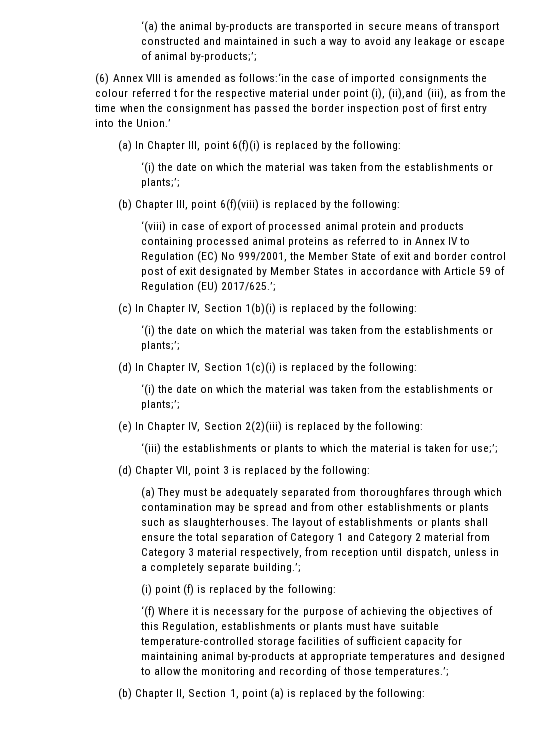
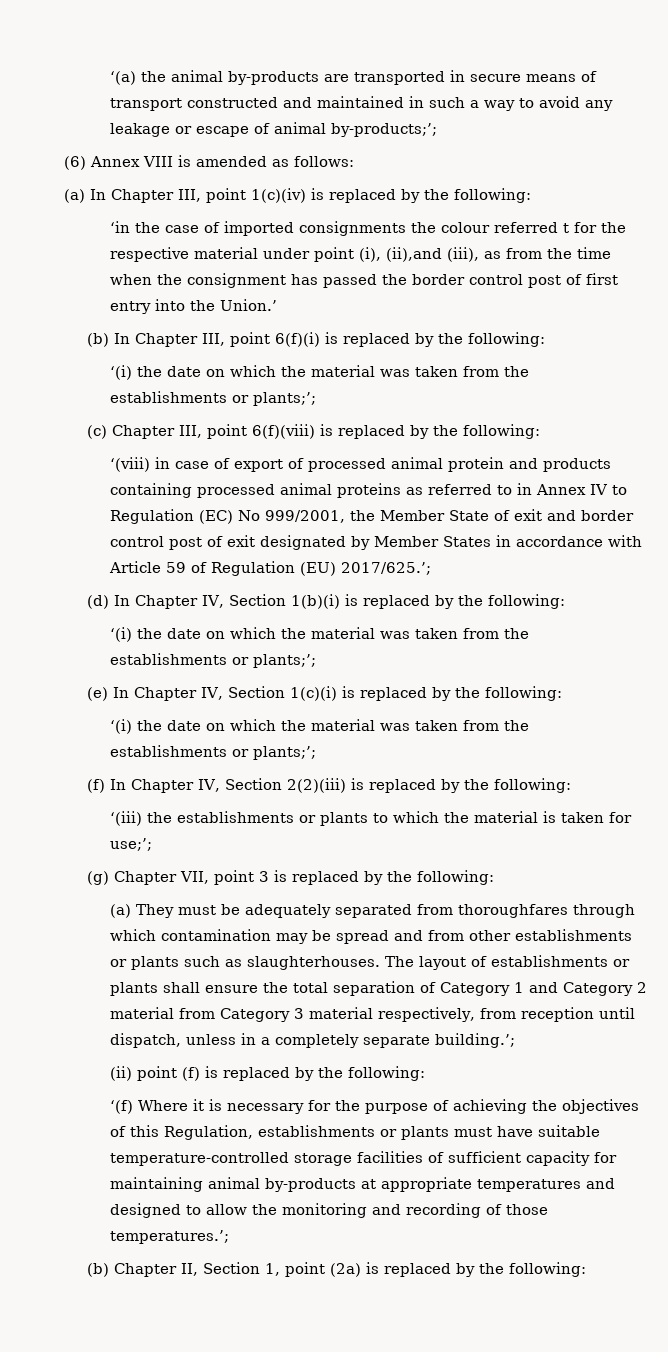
[239,73,291,82] follows:‘in -> [293,156,354,167] [63,188,531,203] [109,221,130,233] follows: // (a) In Chapter III, point 1(c)(iv) is replaced by the following: // ‘in
[347,104,400,114] inspection -> [468,274,523,285] control
[118,140,133,152] (a) -> [86,333,109,347] (b)
[118,199,133,211] (b) -> [86,425,107,439] (c)
[118,303,133,315] (c) -> [86,595,109,609] (d)
[118,362,133,374] (d) -> [86,687,108,701] (e)
[118,421,133,433] (e) -> [86,779,105,793] (f)
[118,465,133,477] (d) -> [86,871,109,885] (g)
[140,584,152,596] (i) -> [109,1066,132,1081] (ii)
[269,688,284,700] (a) -> [329,1263,361,1277] (2a)

